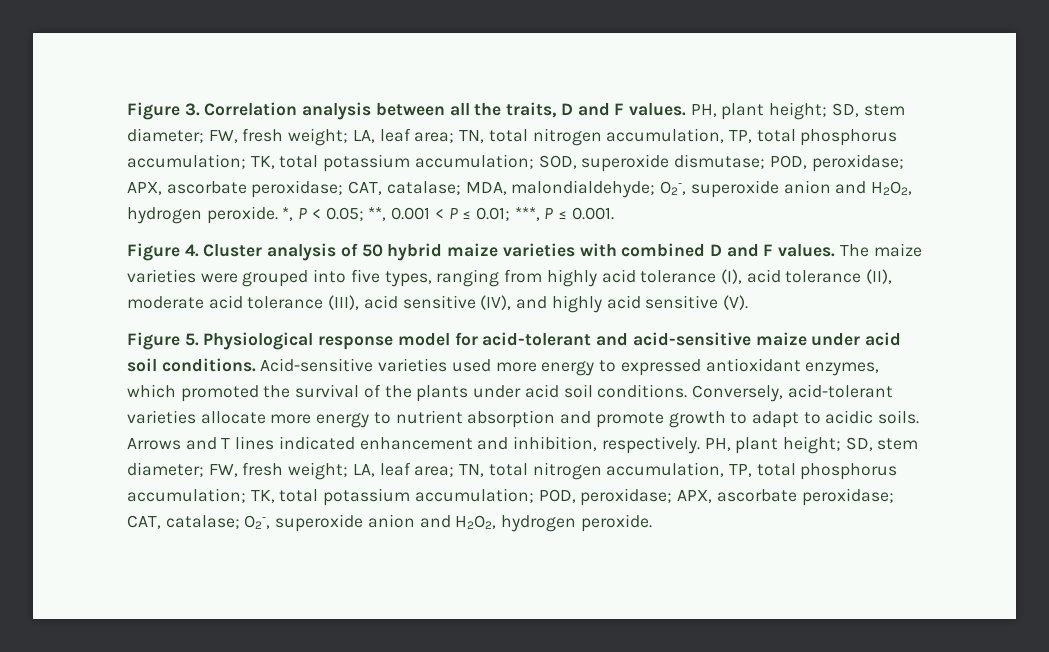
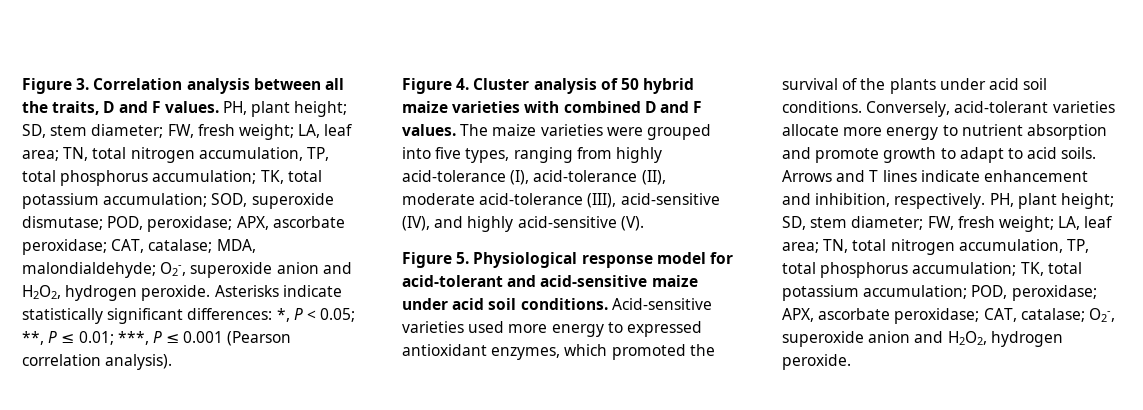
(278, 215) none -> [214,285,342,297] [22,308,273,324] Asterisks indicate statistically significant differences:
[391,207,444,220] 0.001 < -> (44, 338) none
[571,207,614,220] 0.001. -> [183,331,292,346] [22,354,173,370] 0.001 (Pearson correlation analysis).
[601,269,893,284] [127,295,476,310] acid tolerance (I), acid tolerance (II), moderate acid tolerance (III), acid sensitive -> [402,170,666,185] [402,193,720,208] acid-tolerance (I), acid-tolerance (II), moderate acid-tolerance (III), acid-sensitive
[606,295,719,309] acid sensitive -> [517,216,617,228] acid-sensitive
[825,410,874,424] acidic -> [1027,147,1058,159] acid
[278,436,355,450] indicated -> [920,170,980,182] indicate

